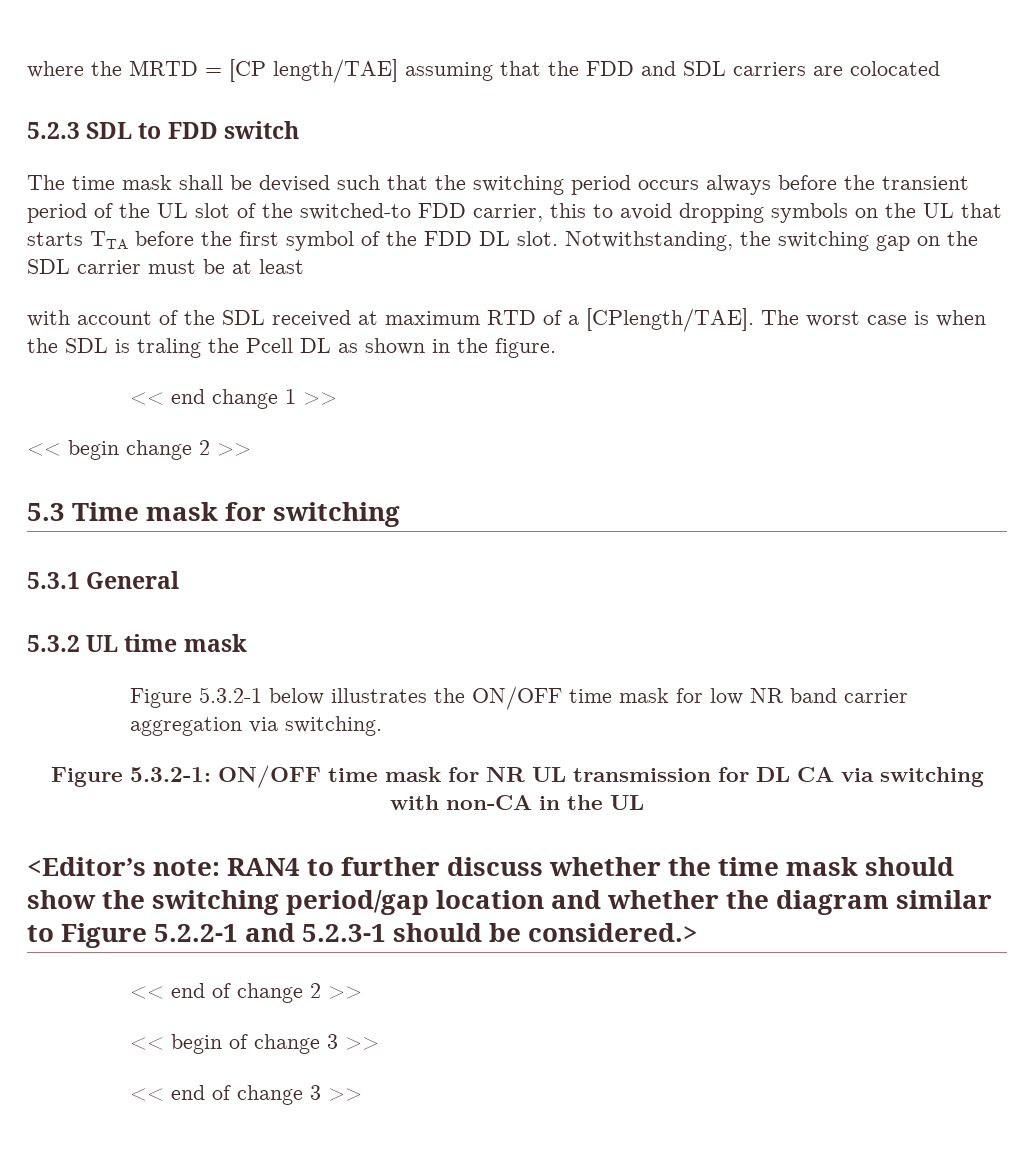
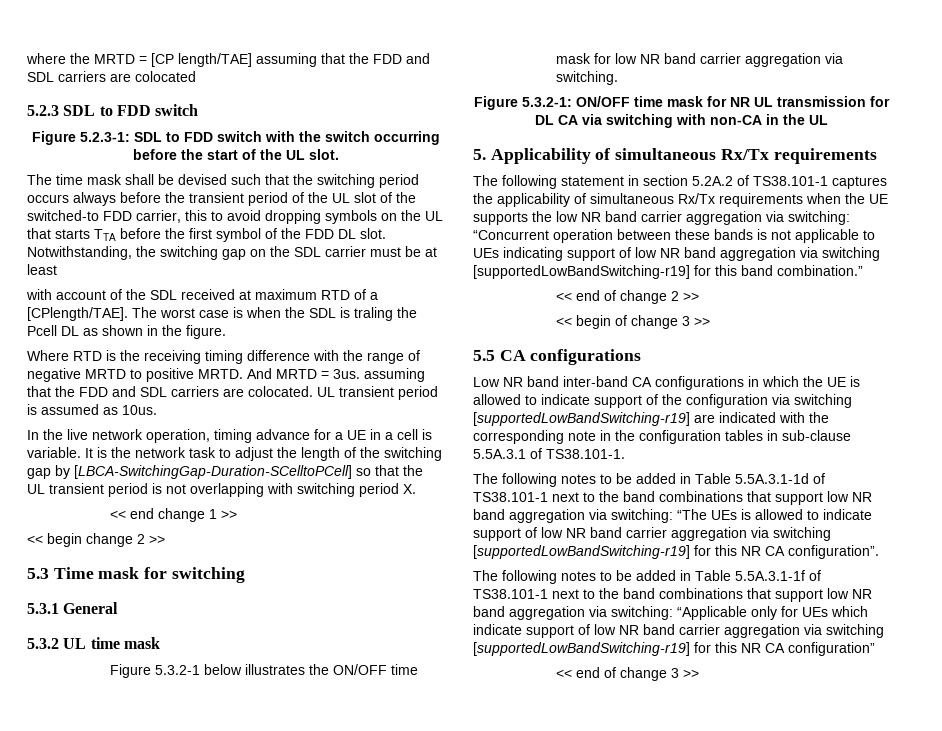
(299, 130) none -> [31,131,440,145] [132,149,339,160] // Figure 5.2.3-1: SDL to FDD switch with the switch occurring before the start of the UL slot.
(556, 348) none -> [27,350,420,364] [27,368,425,382] [27,386,438,400] [27,404,157,415] [27,429,432,443] [27,447,442,461] [27,465,423,479] [27,483,416,497] // Where RTD is the receiving timing difference with the range of negative MRTD to positive MRTD. And MRTD = 3us. assuming that the FDD and SDL carriers are colocated. UL transient period is assumed as 10us. // In the live network operation, timing advance for a UE in a cell is variable. It is the network task to adjust the length of the switching gap by [LBCA-SwitchingGap-Duration-SCelltoPCell] so that the UL transient period is not overlapping with switching period X.
[27,857,955,876] [27,890,993,915] [27,923,699,948] <Editor’s note: RAN4 to further discuss whether the time mask should show the switching period/gap location and whether the diagram similar to Figure 5.2.2-1 and 5.2.3-1 should be considered.> -> [473,148,877,164] [473,175,887,189] [473,193,888,207] [473,211,850,225] [473,229,875,243] [473,247,880,261] [473,265,863,279] 5. Applicability of simultaneous Rx/Tx requirements // The following statement in section 5.2A.2 of TS38.101-1 captures the applicability of simultaneous Rx/Tx requirements when the UE supports the low NR band carrier aggregation via switching: “Concurrent operation between these bands is not applicable to UEs indicating support of low NR band aggregation via switching [supportedLowBandSwitching-r19] for this band combination.”
(380, 1043) none -> [473,349,642,365] [473,376,860,390] [473,394,852,408] [473,412,829,426] [473,430,851,444] [473,448,625,459] [473,473,825,487] [473,491,872,505] [473,509,872,523] [473,527,831,541] [473,545,879,559] [473,570,821,584] [473,588,872,602] [473,606,868,620] [473,624,884,638] [473,642,875,656] // 5.5 CA configurations // Low NR band inter-band CA configurations in which the UE is allowed to indicate support of the configuration via switching [supportedLowBandSwitching-r19] are indicated with the corresponding note in the configuration tables in sub-clause 5.5A.3.1 of TS38.101-1. // The following notes to be added in Table 5.5A.3.1-1d of TS38.101-1 next to the band combinations that support low NR band aggregation via switching: “The UEs is allowed to indicate support of low NR band carrier aggregation via switching [supportedLowBandSwitching-r19] for this NR CA configuration”. // The following notes to be added in Table 5.5A.3.1-1f of TS38.101-1 next to the band combinations that support low NR band aggregation via switching: “Applicable only for UEs which indicate support of low NR band carrier aggregation via switching [supportedLowBandSwitching-r19] for this NR CA configuration”

